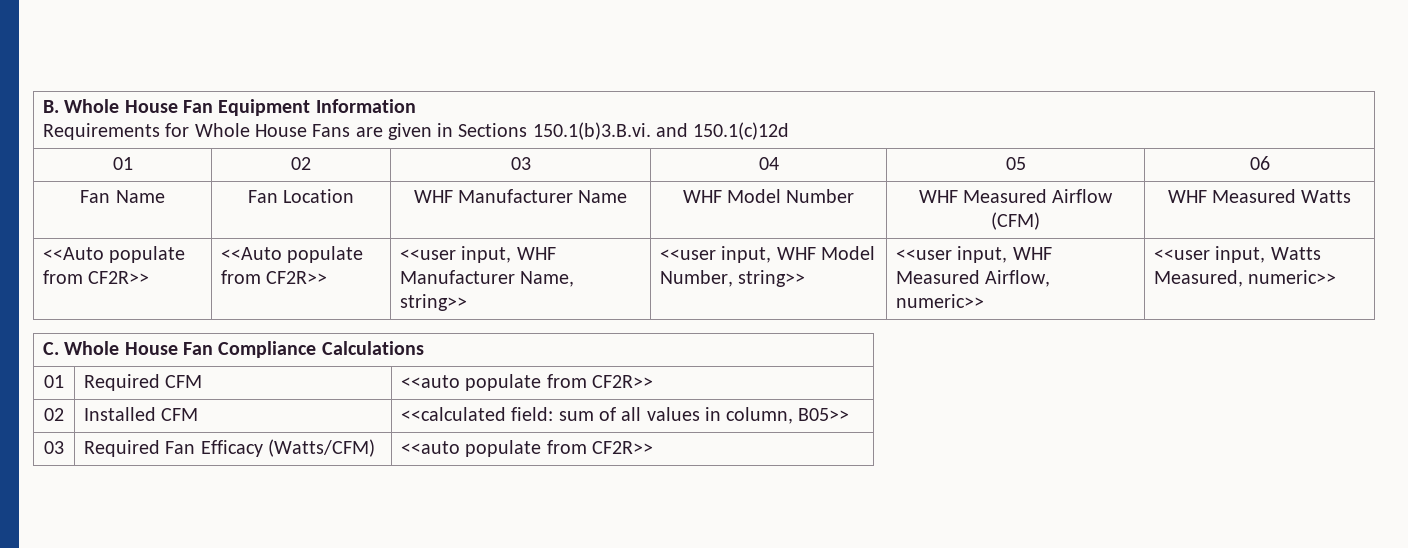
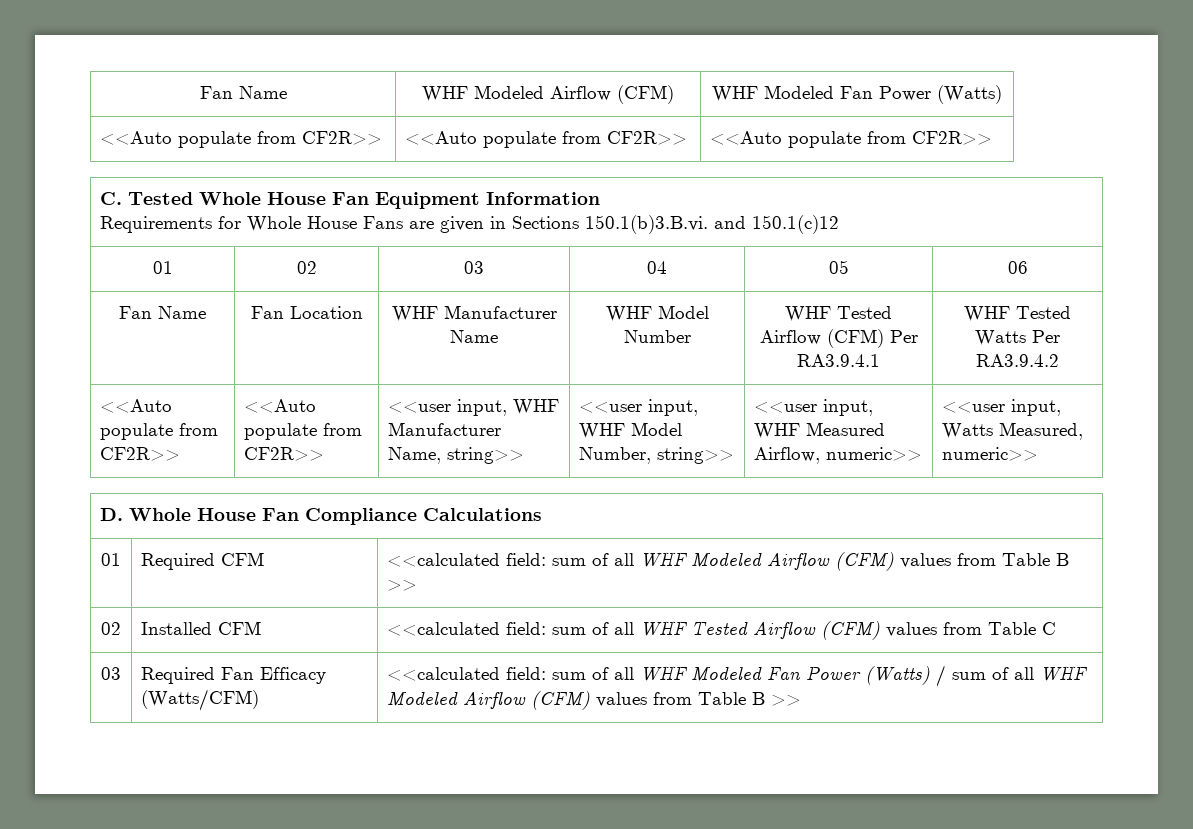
[43,100,60,113] B. -> [199,86,287,99] [422,85,674,104] [712,85,1002,104] [100,131,383,148] [405,131,688,148] [710,131,993,148] [100,192,194,205] Fan Name | WHF Modeled Airflow (CFM) | WHF Modeled Fan Power (Watts) // <<Auto populate from CF2R>> | <<Auto populate from CF2R>> | <<Auto populate from CF2R>> // C. Tested
[693,122,790,140] 150.1(c)12d -> [752,215,840,234] 150.1(c)12
[963,189,1114,203] [991,212,1040,230] [1167,189,1352,203] Measured Airflow (CFM) | WHF Measured Watts -> [837,306,892,319] [759,329,918,348] [797,354,880,367] [964,306,1071,322] [975,330,1060,346] [976,354,1059,367] Tested Airflow (CFM) Per RA3.9.4.1 | WHF Tested Watts Per RA3.9.4.2
[43,342,60,355] C. -> [100,508,124,521] D.
[401,374,653,391] <<auto populate from CF2R>> -> [387,552,1070,571] [387,579,418,591] <<calculated field: sum of all WHF Modeled Airflow (CFM) values from Table B >>
[646,407,850,424] values in column, B05>> -> [640,621,1057,640] WHF Tested Airflow (CFM) values from Table C
[401,440,653,457] <<auto populate from CF2R>> -> [387,665,1088,687] [387,691,802,710] <<calculated field: sum of all WHF Modeled Fan Power (Watts) / sum of all WHF Modeled Airflow (CFM) values from Table B >>

